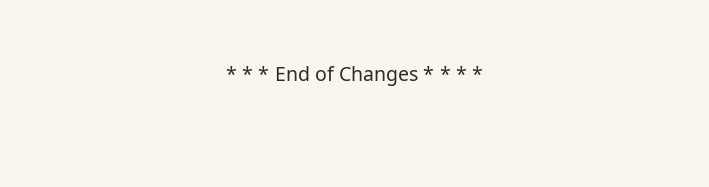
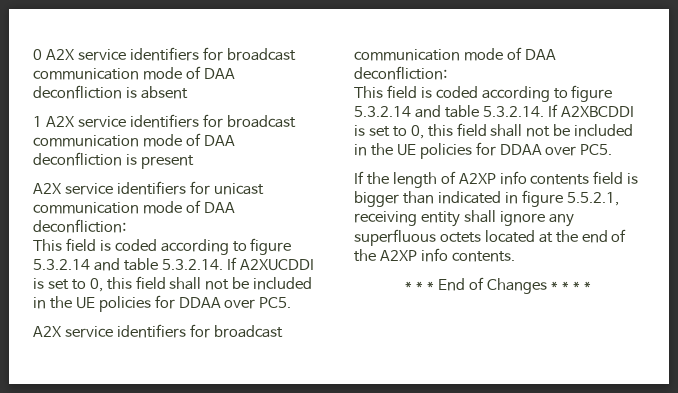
(225, 73) none -> [33,47,296,61] [33,66,235,80] [33,85,188,99] [33,114,296,128] [33,133,235,147] [33,152,194,169] [33,181,264,195] [33,200,235,214] [33,219,126,233] [33,238,292,255] [33,257,314,271] [33,276,313,292] [33,295,292,312] [33,324,283,338] [354,47,556,61] [354,66,447,80] [354,85,613,102] [354,104,634,118] [354,123,634,139] [354,142,613,159] [354,171,639,188] [354,190,619,207] [354,210,574,227] [354,229,627,246] [354,248,515,262] 0 A2X service identifiers for broadcast communication mode of DAA deconfliction is absent // 1 A2X service identifiers for broadcast communication mode of DAA deconfliction is present // A2X service identifiers for unicast communication mode of DAA deconfliction: // This field is coded according to figure 5.3.2.14 and table 5.3.2.14. If A2XUCDDI is set to 0, this field shall not be included in the UE policies for DDAA over PC5. // A2X service identifiers for broadcast communication mode of DAA deconfliction: // This field is coded according to figure 5.3.2.14 and table 5.3.2.14. If A2XBCDDI is set to 0, this field shall not be included in the UE policies for DDAA over PC5. // If the length of A2XP info contents field is bigger than indicated in figure 5.5.2.1, receiving entity shall ignore any superfluous octets located at the end of the A2XP info contents. //

